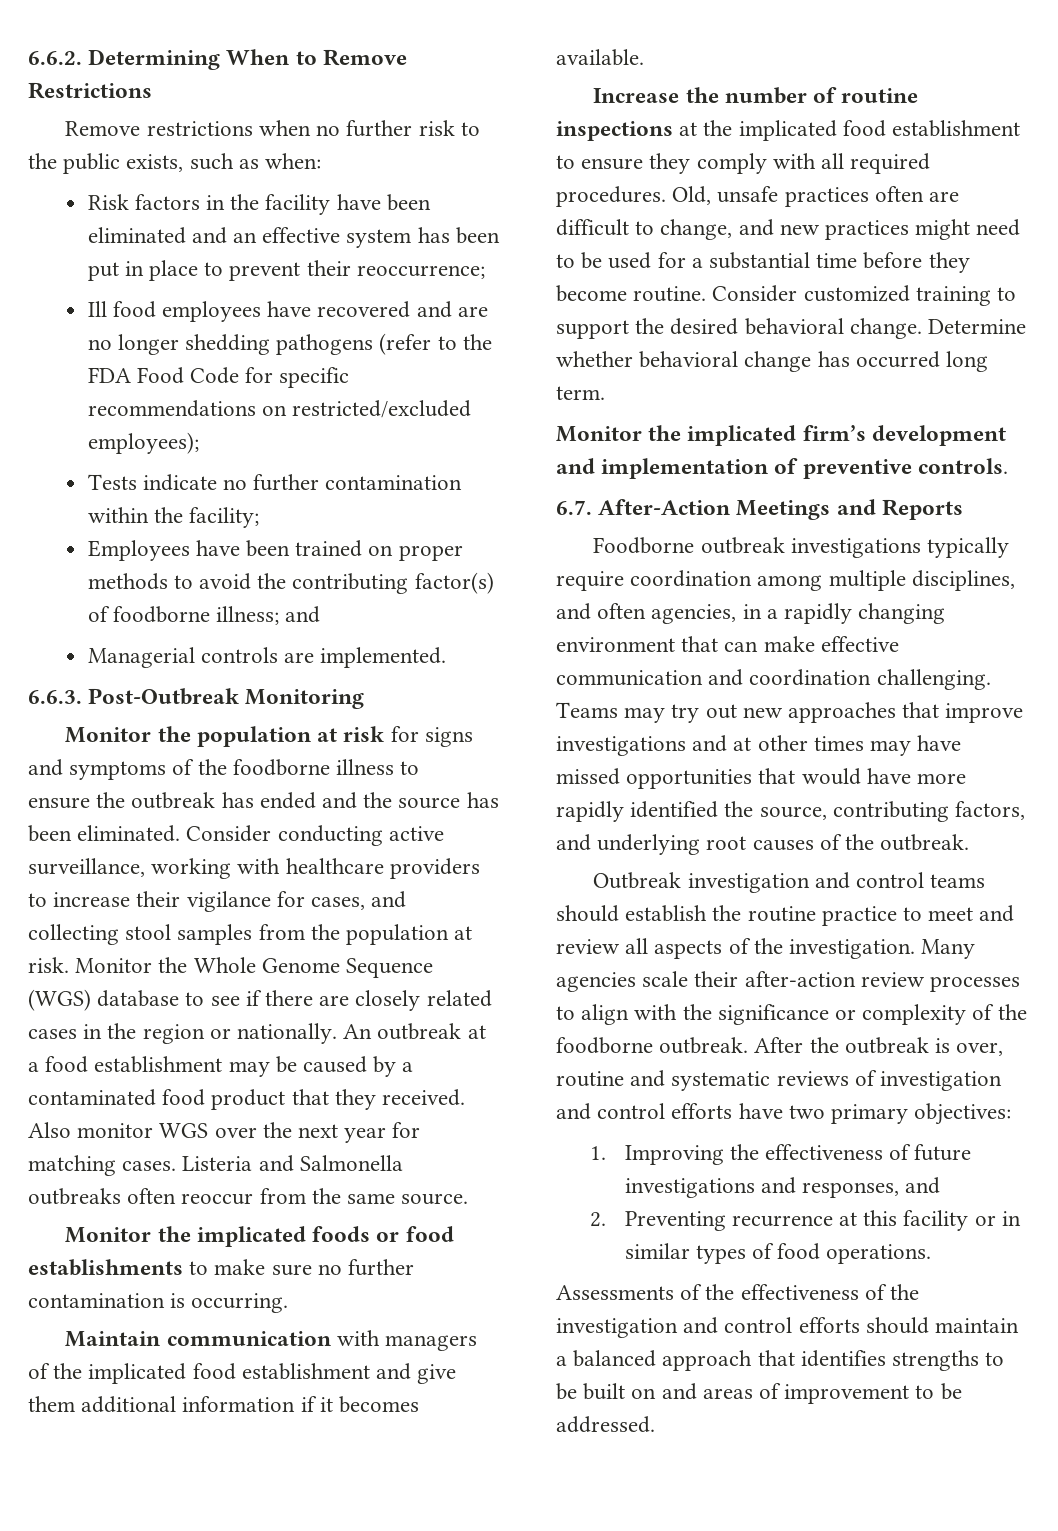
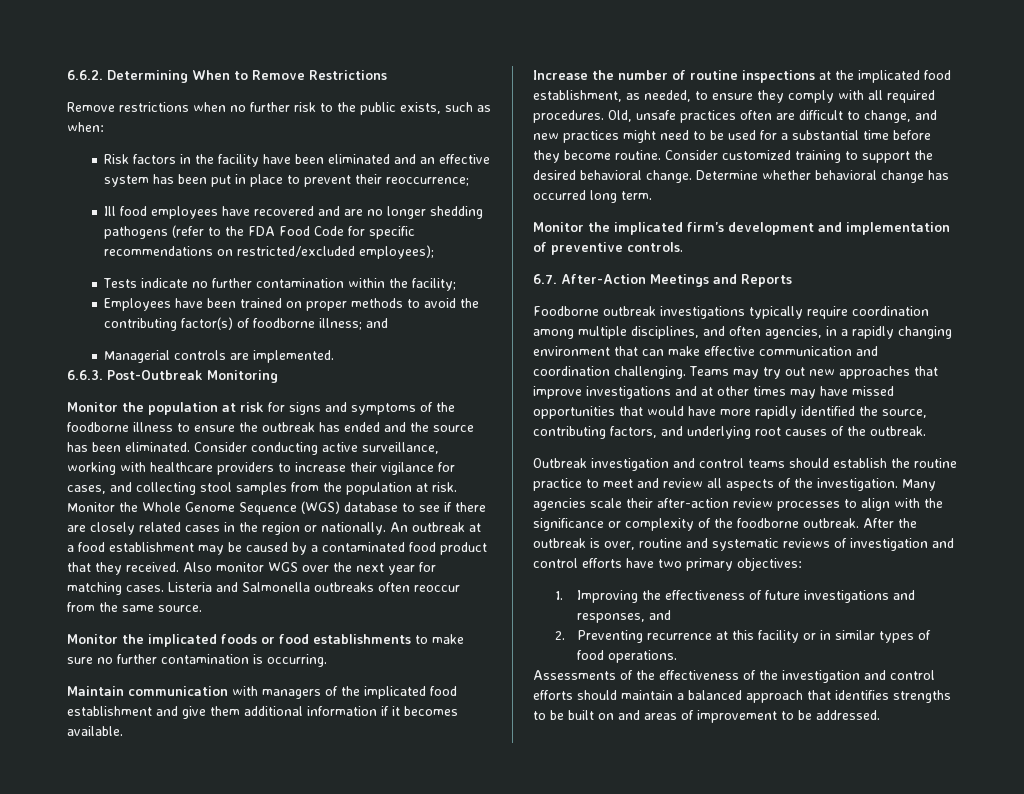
(420, 768) // -> (190, 427) none
[892,120,1021,137] establishment -> [533,90,691,102] establishment, as needed,

